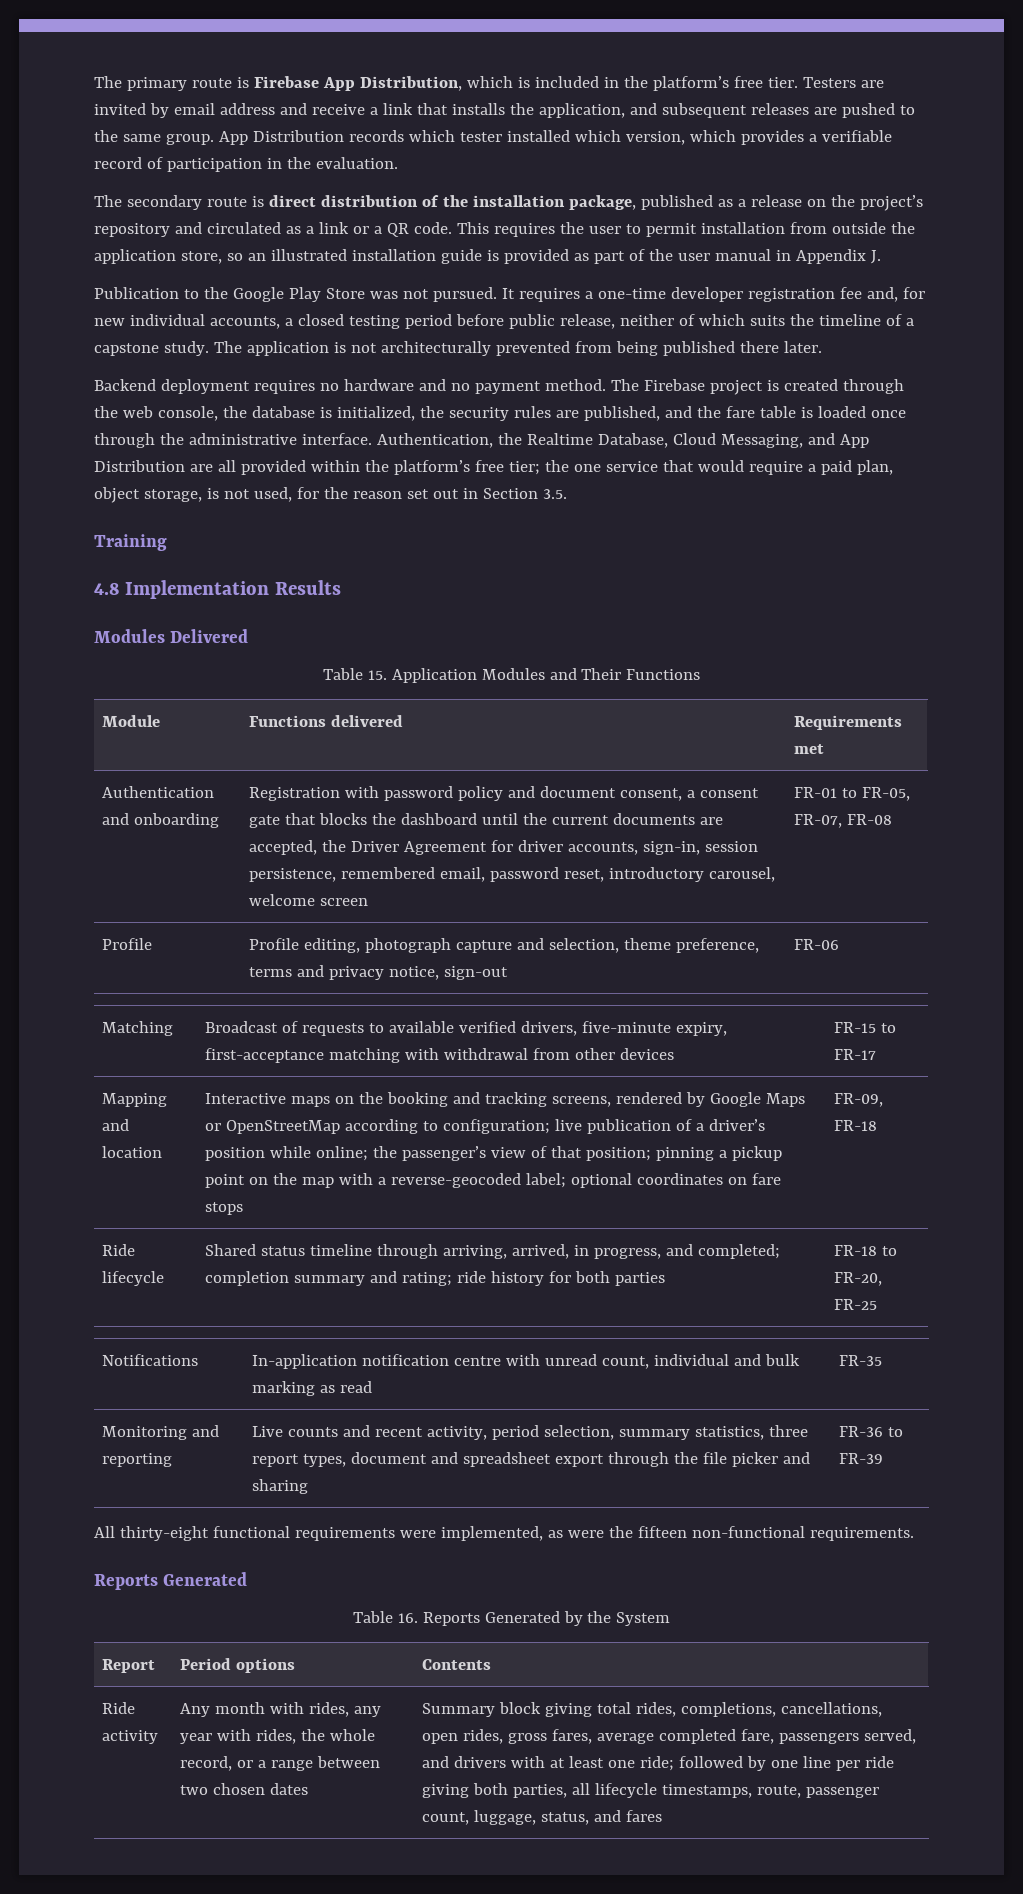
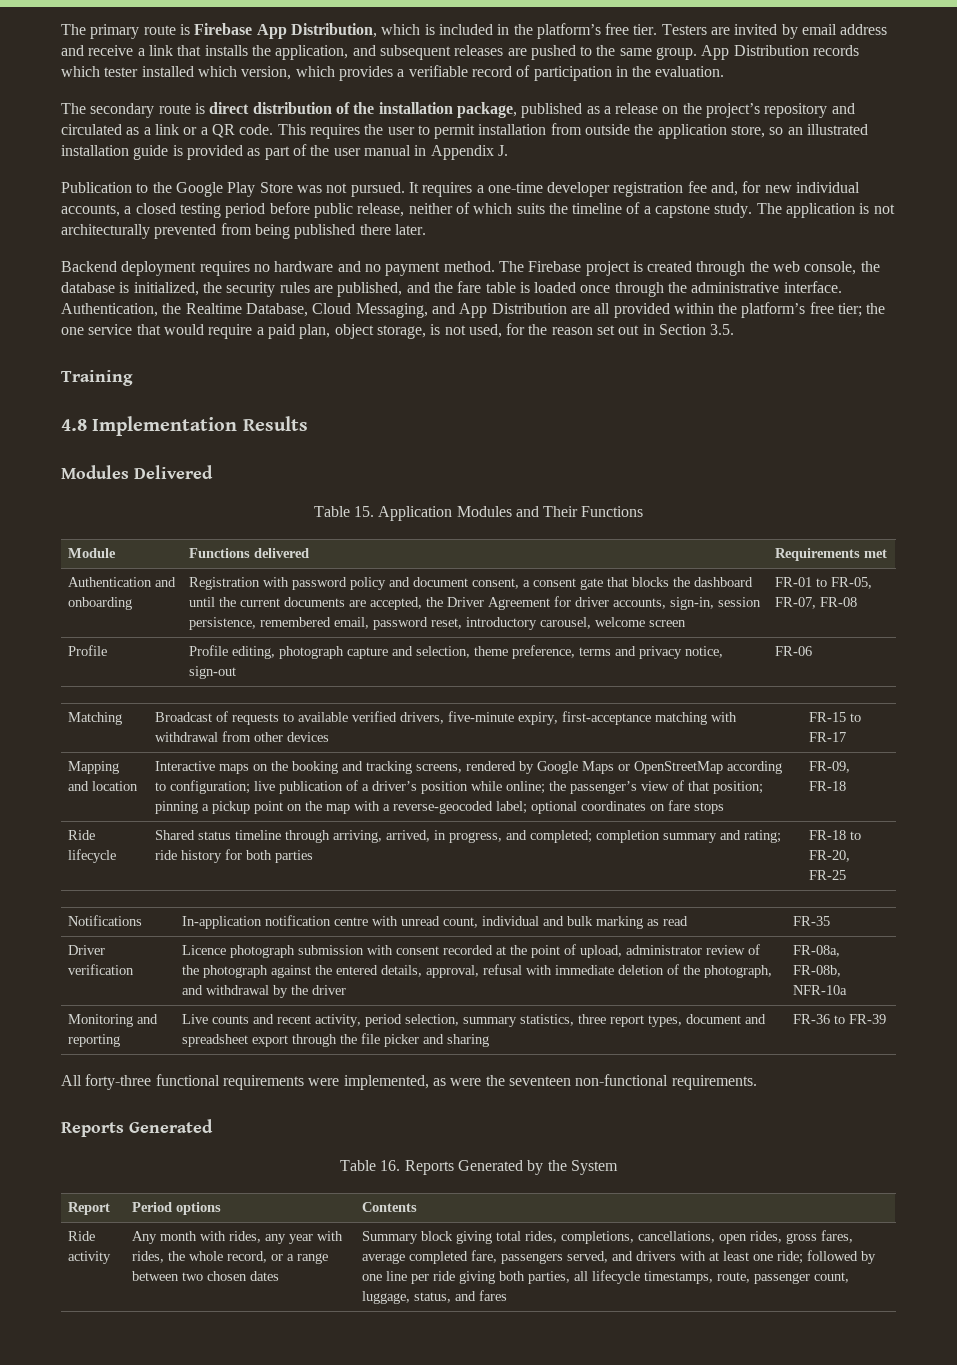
(883, 1360) none -> [67,945,105,955] [67,964,134,975] [181,944,760,958] [181,964,772,978] [181,985,346,998] [792,945,840,957] [792,965,841,977] [792,985,847,995] // Driver verification | Licence photograph submission with consent recorded at the point of upload, administrator review of the photograph against the entered details, approval, refusal with immediate deletion of the photograph, and withdrawal by the driver | FR-08a, FR-08b, NFR-10a
[119,1526,209,1541] thirty-eight -> [85,1074,152,1090] forty-three
[637,1526,687,1538] fifteen -> [508,1076,571,1086] seventeen

